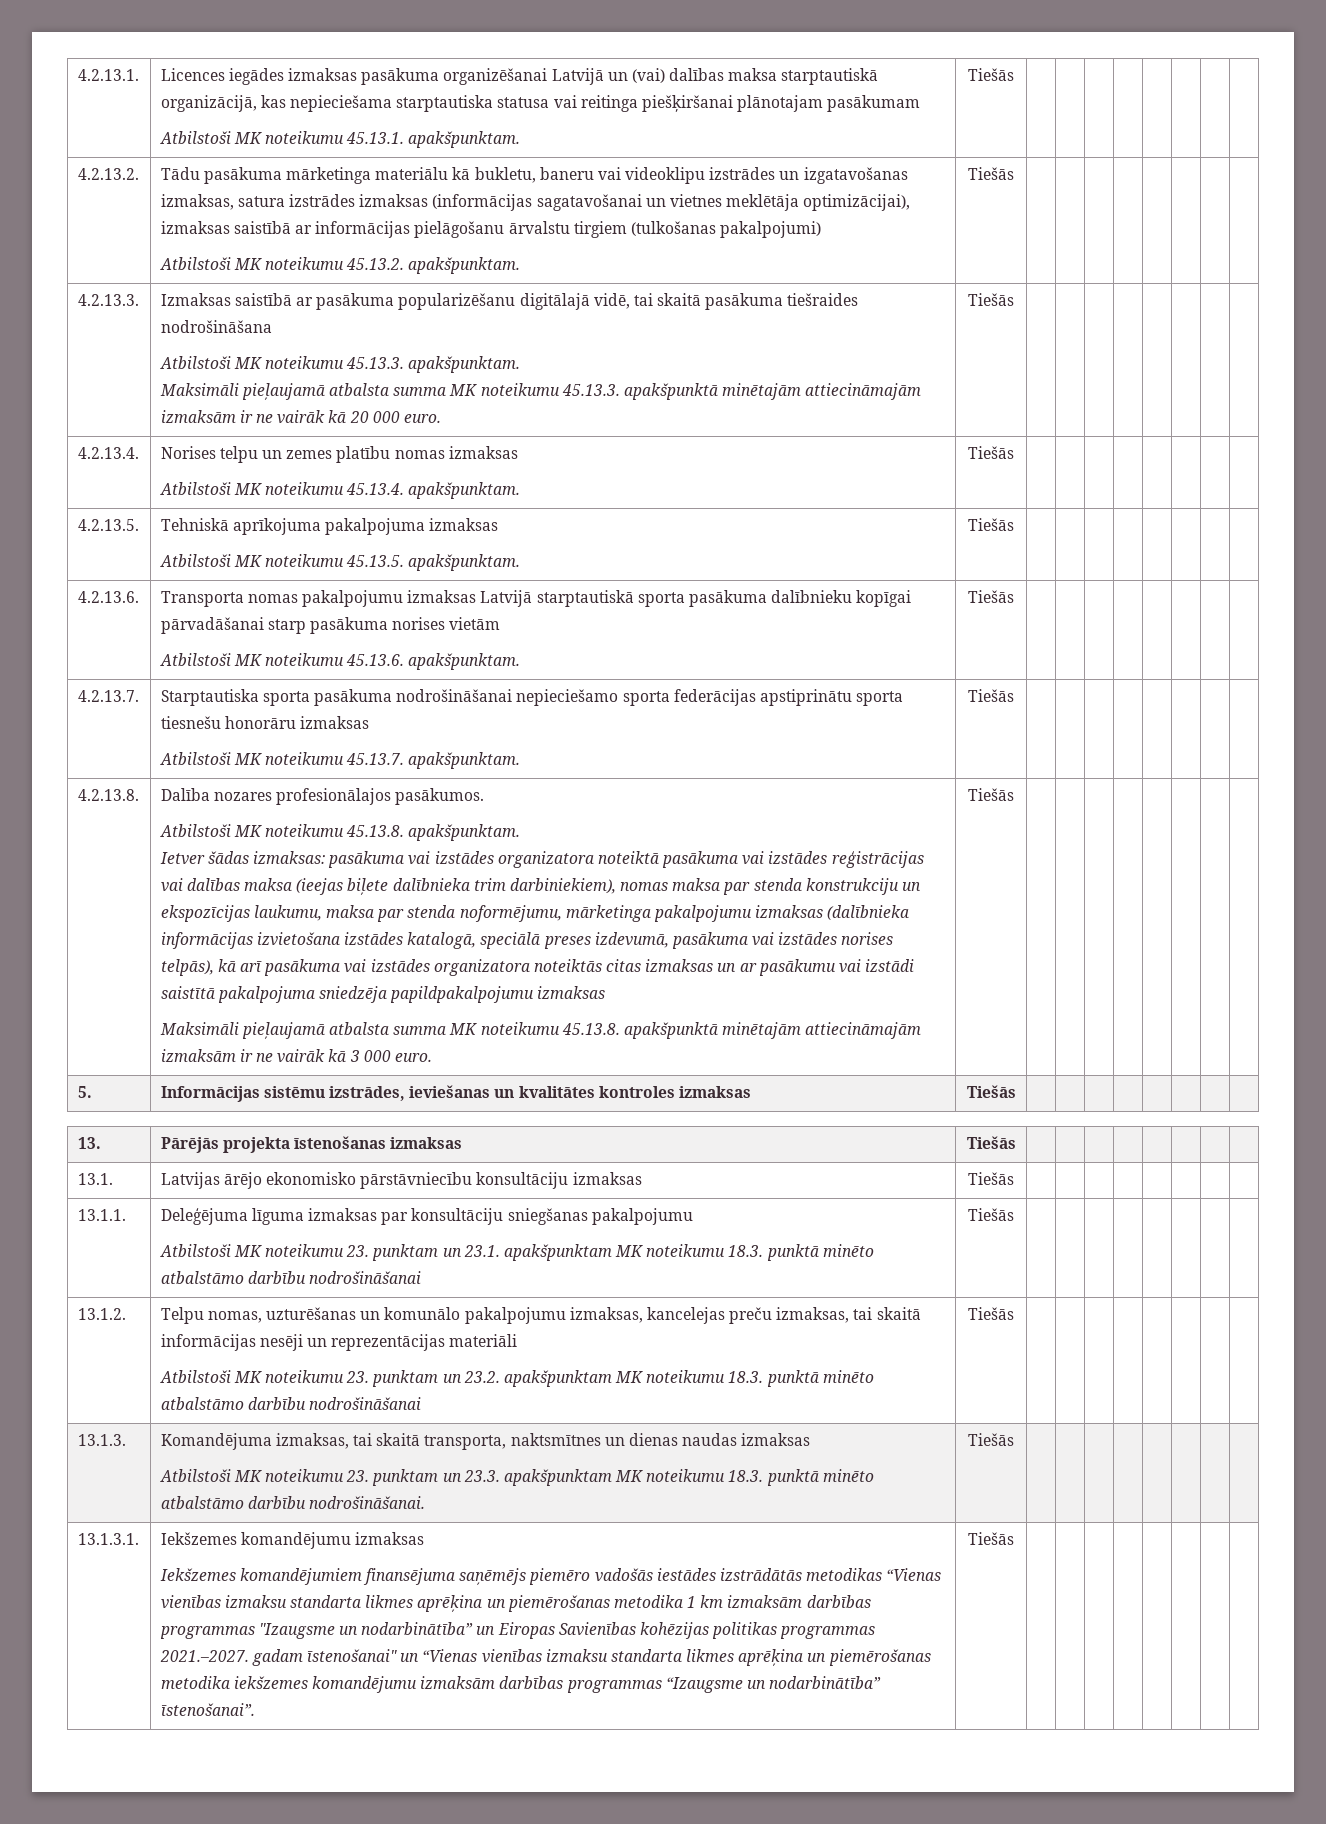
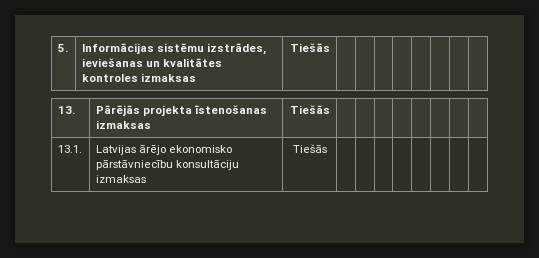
[77,69,139,81] [160,68,879,85] [160,95,921,112] [159,131,521,148] [968,68,1014,81] [77,168,139,180] [160,167,908,184] [160,194,911,211] [160,221,822,238] [159,257,521,274] [968,167,1014,180] [77,294,139,306] [160,293,859,310] [160,320,272,333] [159,356,521,373] [159,383,922,400] [160,410,441,424] [968,293,1014,306] [77,447,139,459] [160,446,518,463] [159,482,521,499] [968,446,1014,459] [77,519,139,531] [160,518,499,535] [159,554,521,571] [968,518,1014,531] [77,591,139,603] [160,590,912,607] [160,617,501,634] [159,653,521,670] [968,590,1014,603] [77,690,139,702] [160,689,904,706] [160,716,369,729] [159,752,521,769] [968,689,1014,702] [77,789,139,801] [160,788,485,805] [159,824,521,841] [159,851,924,868] [160,878,922,895] [160,905,910,922] [160,932,894,949] [160,959,915,976] [160,986,606,1003] [159,1022,922,1039] [160,1049,432,1063] [968,788,1014,801] 4.2.13.1. | Licences iegādes izmaksas pasākuma organizēšanai Latvijā un (vai) dalības maksa starptautiskā organizācijā, kas nepieciešama starptautiska statusa vai reitinga piešķiršanai plānotajam pasākumam // Atbilstoši MK noteikumu 45.13.1. apakšpunktam. | Tiešās | | | | | | | | // 4.2.13.2. | Tādu pasākuma mārketinga materiālu kā bukletu, baneru vai videoklipu izstrādes un izgatavošanas izmaksas, satura izstrādes izmaksas (informācijas sagatavošanai un vietnes meklētāja optimizācijai), izmaksas saistībā ar informācijas pielāgošanu ārvalstu tirgiem (tulkošanas pakalpojumi) // Atbilstoši MK noteikumu 45.13.2. apakšpunktam. | Tiešās | | | | | | | | // 4.2.13.3. | Izmaksas saistībā ar pasākuma popularizēšanu digitālajā vidē, tai skaitā pasākuma tiešraides nodrošināšana // Atbilstoši MK noteikumu 45.13.3. apakšpunktam. // Maksimāli pieļaujamā atbalsta summa MK noteikumu 45.13.3. apakšpunktā minētajām attiecināmajām izmaksām ir ne vairāk kā 20 000 euro. | Tiešās | | | | | | | | // 4.2.13.4. | Norises telpu un zemes platību nomas izmaksas // Atbilstoši MK noteikumu 45.13.4. apakšpunktam. | Tiešās | | | | | | | | // 4.2.13.5. | Tehniskā aprīkojuma pakalpojuma izmaksas // Atbilstoši MK noteikumu 45.13.5. apakšpunktam. | Tiešās | | | | | | | | // 4.2.13.6. | Transporta nomas pakalpojumu izmaksas Latvijā starptautiskā sporta pasākuma dalībnieku kopīgai pārvadāšanai starp pasākuma norises vietām // Atbilstoši MK noteikumu 45.13.6. apakšpunktam. | Tiešās | | | | | | | | // 4.2.13.7. | Starptautiska sporta pasākuma nodrošināšanai nepieciešamo sporta federācijas apstiprinātu sporta tiesnešu honorāru izmaksas // Atbilstoši MK noteikumu 45.13.7. apakšpunktam. | Tiešās | | | | | | | | // 4.2.13.8. | Dalība nozares profesionālajos pasākumos. // Atbilstoši MK noteikumu 45.13.8. apakšpunktam. // Ietver šādas izmaksas: pasākuma vai izstādes organizatora noteiktā pasākuma vai izstādes reģistrācijas vai dalības maksa (ieejas biļete dalībnieka trim darbiniekiem), nomas maksa par stenda konstrukciju un ekspozīcijas laukumu, maksa par stenda noformējumu, mārketinga pakalpojumu izmaksas (dalībnieka informācijas izvietošana izstādes katalogā, speciālā preses izdevumā, pasākuma vai izstādes norises telpās), kā arī pasākuma vai izstādes organizatora noteiktās citas izmaksas un ar pasākumu vai izstādi saistītā pakalpojuma sniedzēja papildpakalpojumu izmaksas // Maksimāli pieļaujamā atbalsta summa MK noteikumu 45.13.8. apakšpunktā minētajām attiecināmajām izmaksām ir ne vairāk kā 3 000 euro. | Tiešās | | | | | | | | // -> (57, 48) none
[77,1209,126,1221] [160,1208,693,1225] [159,1244,874,1261] [160,1271,421,1284] [968,1208,1014,1221] [77,1308,126,1320] [160,1307,921,1324] [160,1334,518,1351] [159,1370,874,1387] [160,1397,421,1410] [968,1307,1014,1320] [77,1434,126,1446] [160,1433,811,1450] [159,1469,874,1486] [160,1496,425,1509] [968,1433,1014,1446] [77,1533,139,1545] [160,1532,424,1549] [159,1568,942,1585] [160,1595,871,1612] [159,1622,876,1639] [159,1649,931,1666] [160,1676,882,1693] [160,1703,255,1716] [968,1532,1014,1545] // 13.1.1. | Deleģējuma līguma izmaksas par konsultāciju sniegšanas pakalpojumu // Atbilstoši MK noteikumu 23. punktam un 23.1. apakšpunktam MK noteikumu 18.3. punktā minēto atbalstāmo darbību nodrošināšanai | Tiešās | | | | | | | | // 13.1.2. | Telpu nomas, uzturēšanas un komunālo pakalpojumu izmaksas, kancelejas preču izmaksas, tai skaitā informācijas nesēji un reprezentācijas materiāli // Atbilstoši MK noteikumu 23. punktam un 23.2. apakšpunktam MK noteikumu 18.3. punktā minēto atbalstāmo darbību nodrošināšanai | Tiešās | | | | | | | | // 13.1.3. | Komandējuma izmaksas, tai skaitā transporta, naktsmītnes un dienas naudas izmaksas // Atbilstoši MK noteikumu 23. punktam un 23.3. apakšpunktam MK noteikumu 18.3. punktā minēto atbalstāmo darbību nodrošināšanai. | Tiešās | | | | | | | | // 13.1.3.1. | Iekšzemes komandējumu izmaksas // Iekšzemes komandējumiem finansējuma saņēmējs piemēro vadošās iestādes izstrādātās metodikas “Vienas vienības izmaksu standarta likmes aprēķina un piemērošanas metodika 1 km izmaksām darbības programmas "Izaugsme un nodarbinātība” un Eiropas Savienības kohēzijas politikas programmas 2021.–2027. gadam īstenošanai" un “Vienas vienības izmaksu standarta likmes aprēķina un piemērošanas metodika iekšzemes komandējumu izmaksām darbības programmas “Izaugsme un nodarbinātība” īstenošanai”. | Tiešās | | | | | | | | -> (327, 148) none

